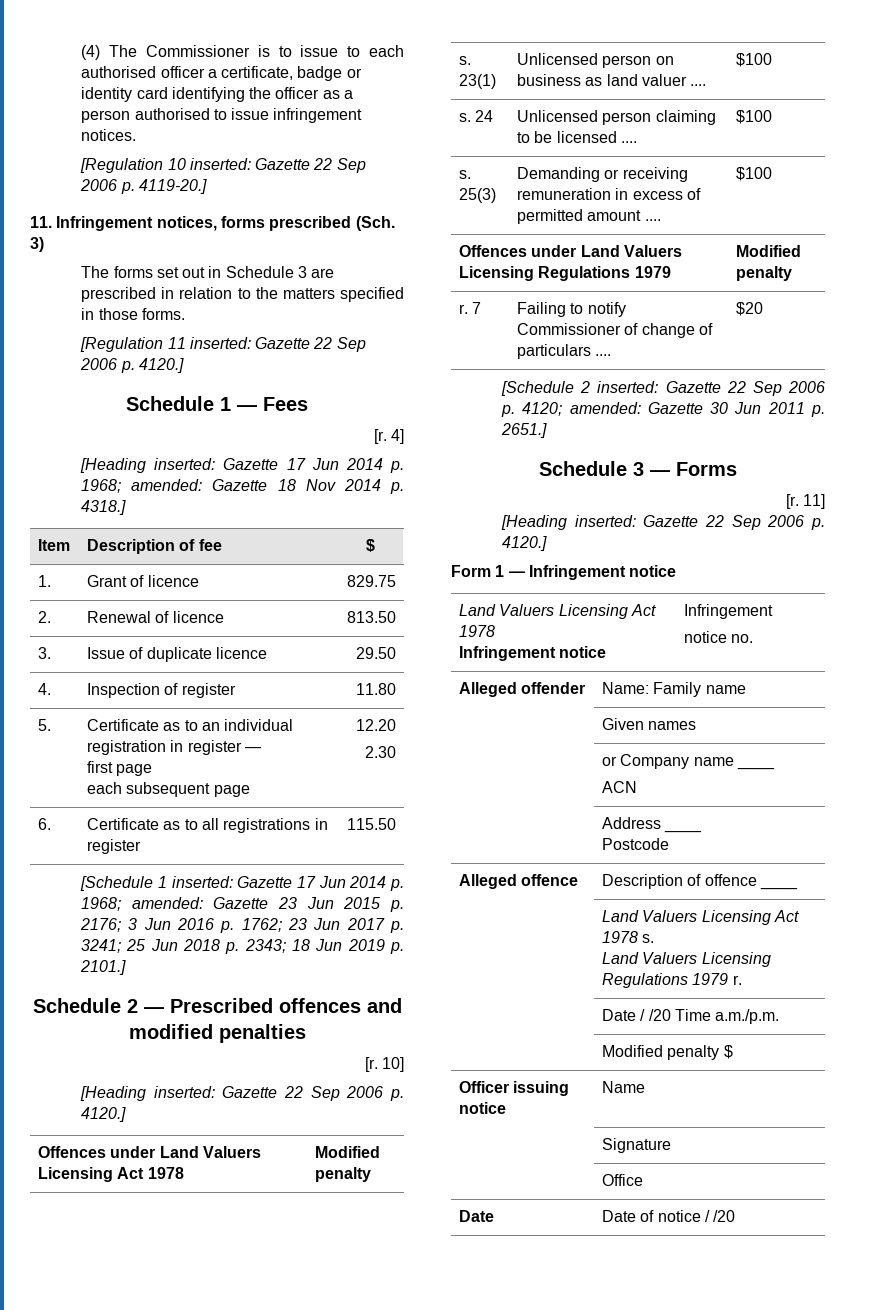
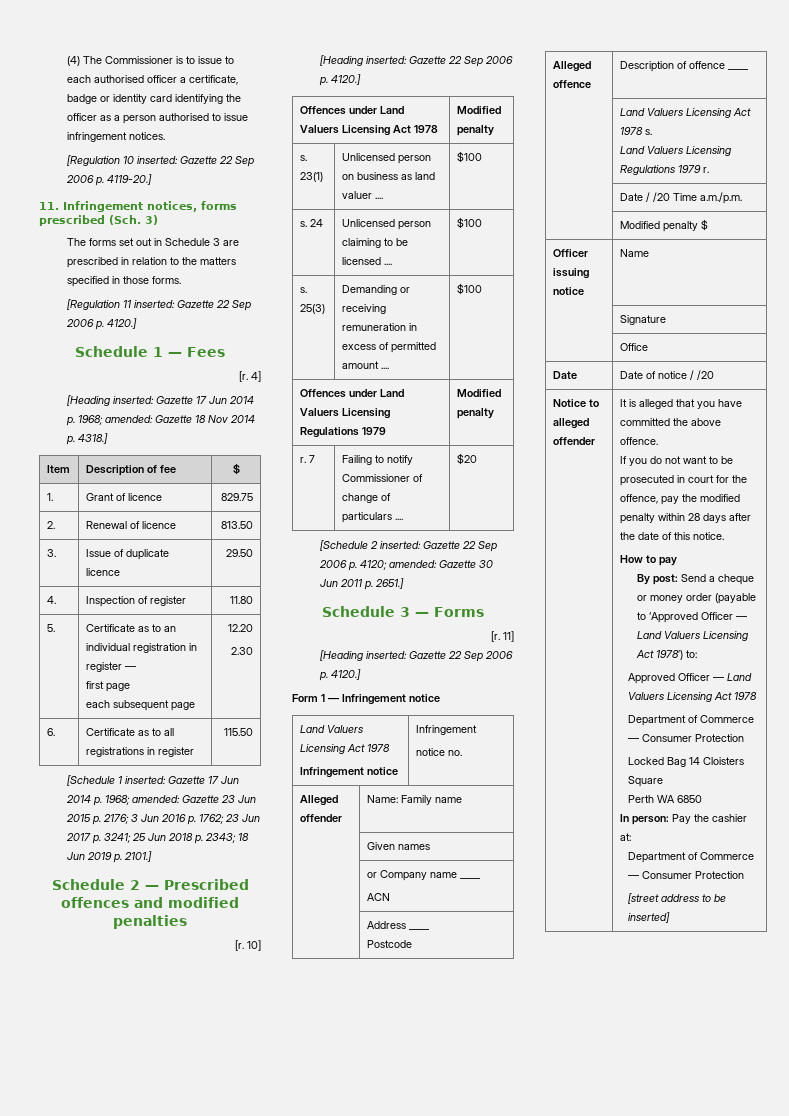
(736, 1216) none -> [552,399,599,407] [552,418,589,429] [552,437,595,445] [619,399,742,409] [619,418,721,426] [619,437,658,445] [619,456,733,466] [619,475,747,486] [619,494,740,505] [619,513,751,524] [619,532,724,540] [619,555,677,566] [636,574,754,585] [636,593,756,604] [636,612,747,623] [636,631,748,641] [635,650,697,660] [628,673,753,684] [628,692,758,702] [628,715,755,726] [628,734,745,742] [628,757,745,767] [628,776,664,787] [628,795,703,803] [619,814,747,825] [619,833,631,841] [628,852,755,863] [628,871,745,879] [628,893,727,904] [628,912,671,923] // Notice to alleged offender | It is alleged that you have committed the above offence. // If you do not want to be prosecuted in court for the offence, pay the modified penalty within 28 days after the date of this notice. // How to pay // By post: Send a cheque or money order (payable to ‘Approved Officer — Land Valuers Licensing Act 1978’) to: // Approved Officer — Land Valuers Licensing Act 1978 // Department of Commerce — Consumer Protection // Locked Bag 14 Cloisters Square // Perth WA 6850 // In person: Pay the cashier at: // Department of Commerce — Consumer Protection // [street address to be inserted]

